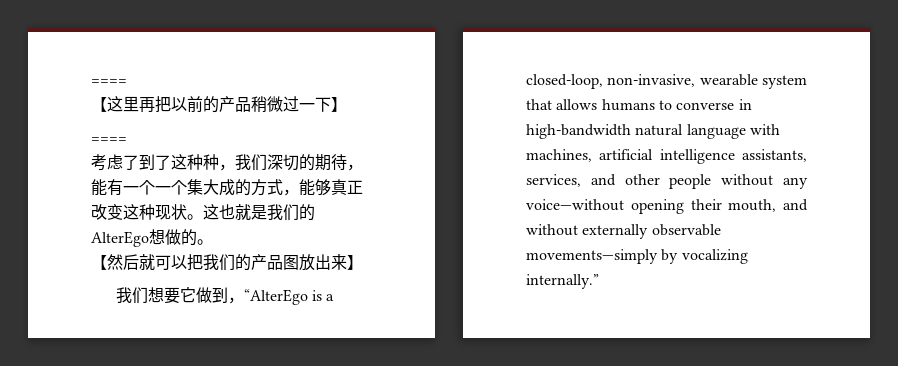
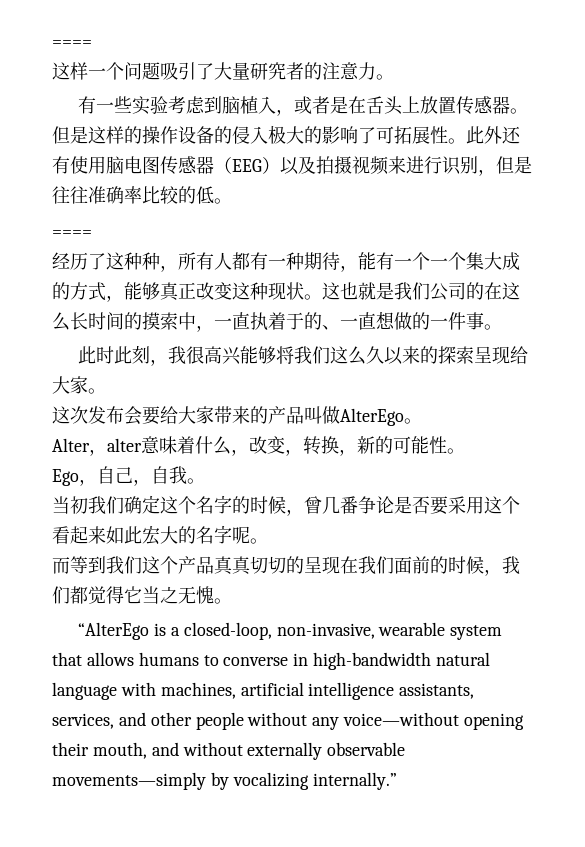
[91,79,127,85] [91,96,347,113] [91,137,127,143] [91,154,155,171] ==== // 【这里再把以前的产品稍微过一下】 // ==== // 考虑了到 -> [52,40,92,48] [52,62,394,80] [78,96,529,116] [52,125,521,144] [52,156,532,176] [52,186,232,204] [52,230,92,238] [52,252,88,270] ==== // 这样一个问题吸引了大量研究者的注意力。 // 有一些实验考虑到脑植入，或者是在舌头上放置传感器。但是这样的操作设备的侵入极大的影响了可拓展性。此外还有使用脑电图传感器（EEG）以及拍摄视频来进行识别，但是往往准确率比较的低。 // ==== // 经历
[235,154,315,171] 我们深切的 -> [178,252,304,270] 所有人都有一种
[299,204,315,221] [91,229,213,247] [91,254,363,271] [115,287,244,304] 的AlterEgo想做的。 // 【然后就可以把我们的产品图放出来】 // 我们想要它做到， -> [430,282,520,301] [52,311,502,332] [78,345,529,366] [52,376,106,394] [52,406,422,426] [52,436,465,456] [52,466,205,486] [52,495,520,516] [52,525,268,545] [52,556,520,576] [52,586,232,604] 公司的在这么长时间的摸索中，一直执着于的、一直想做的一件事。 // 此时此刻，我很高兴能够将我们这么久以来的探索呈现给大家。 // 这次发布会要给大家带来的产品叫做AlterEgo。 // Alter，alter意味着什么，改变，转换，新的可能性。 // Ego，自己，自我。 // 当初我们确定这个名字的时候，曾几番争论是否要采用这个看起来如此宏大的名字呢。 // 而等到我们这个产品真真切切的呈现在我们面前的时候，我们都觉得它当之无愧。 //

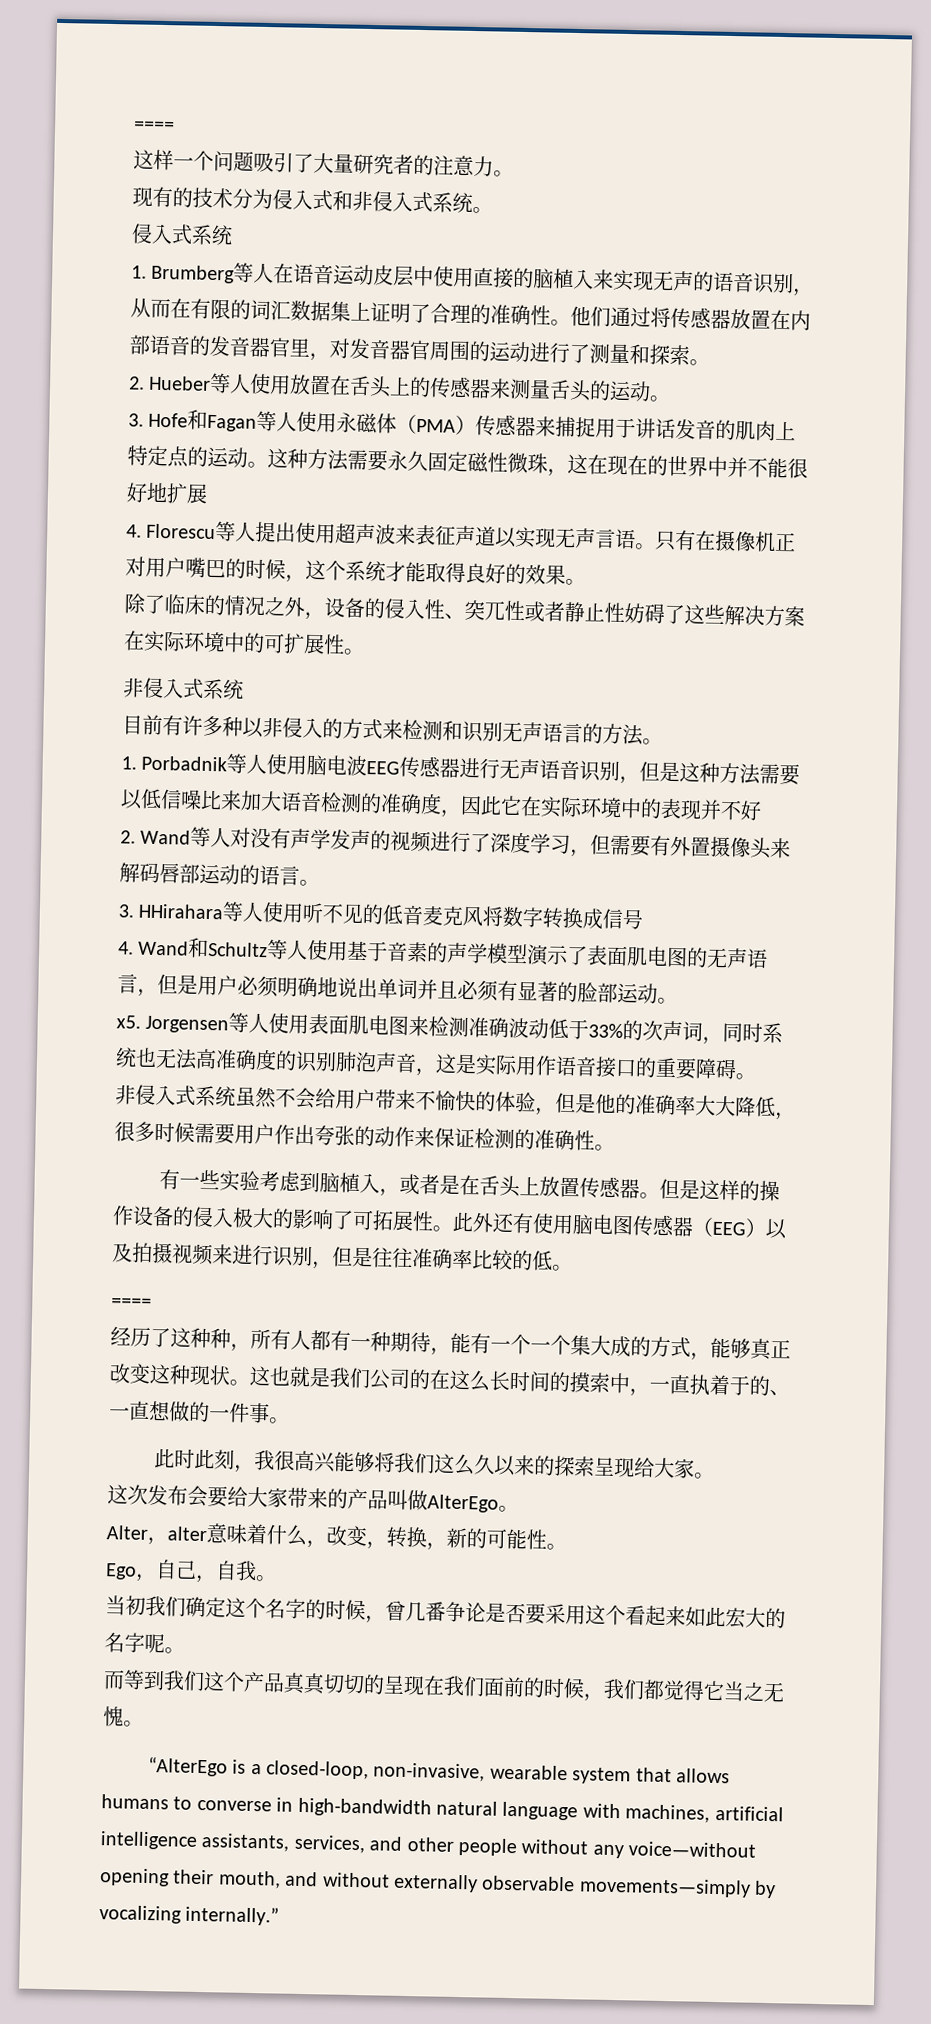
(394, 77) none -> [132,186,493,214] [131,223,233,246] [131,262,815,297] [130,297,811,331] [129,334,710,366] [128,372,671,402] [128,409,797,441] [127,445,808,479] [126,482,208,504] [126,521,797,552] [125,556,586,586] [124,593,805,627] [123,630,365,655] [123,677,244,700] [122,714,663,746] [121,753,801,786] [120,788,762,821] [120,826,792,859] [119,862,320,887] [118,901,645,930] [118,937,769,969] [117,973,678,1005] [116,1012,784,1046] [115,1047,756,1080] [115,1084,796,1121] [114,1121,615,1151] // 现有的技术分为侵入式和非侵入式系统。 // 侵入式系统 // 1. Brumberg等人在语音运动皮层中使用直接的脑植入来实现无声的语音识别，从而在有限的词汇数据集上证明了合理的准确性。他们通过将传感器放置在内部语音的发音器官里，对发音器官周围的运动进行了测量和探索。 // 2. Hueber等人使用放置在舌头上的传感器来测量舌头的运动。 // 3. Hofe和Fagan等人使用永磁体（PMA）传感器来捕捉用于讲话发音的肌肉上特定点的运动。这种方法需要永久固定磁性微珠，这在现在的世界中并不能很好地扩展 // 4. Florescu等人提出使用超声波来表征声道以实现无声言语。只有在摄像机正对用户嘴巴的时候，这个系统才能取得良好的效果。 // 除了临床的情况之外，设备的侵入性、突兀性或者静止性妨碍了这些解决方案在实际环境中的可扩展性。 // 非侵入式系统 // 目前有许多种以非侵入的方式来检测和识别无声语言的方法。 // 1. Porbadnik等人使用脑电波EEG传感器进行无声语音识别，但是这种方法需要以低信噪比来加大语音检测的准确度，因此它在实际环境中的表现并不好 // 2. Wand等人对没有声学发声的视频进行了深度学习，但需要有外置摄像头来解码唇部运动的语言。 // 3. HHirahara等人使用听不见的低音麦克风将数字转换成信号 // 4. Wand和Schultz等人使用基于音素的声学模型演示了表面肌电图的无声语言，但是用户必须明确地说出单词并且必须有显著的脸部运动。 // x5. Jorgensen等人使用表面肌电图来检测准确波动低于33%的次声词，同时系统也无法高准确度的识别肺泡声音，这是实际用作语音接口的重要障碍。 // 非侵入式系统虽然不会给用户带来不愉快的体验，但是他的准确率大大降低，很多时候需要用户作出夸张的动作来保证检测的准确性。

